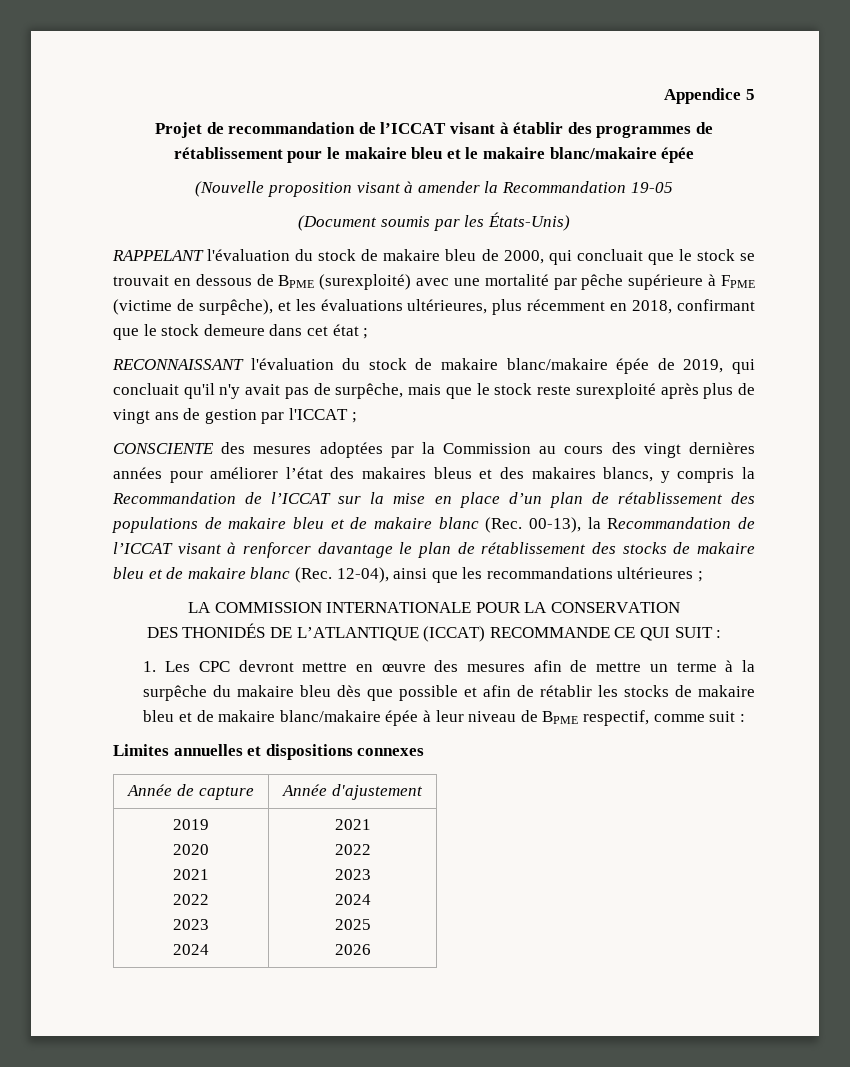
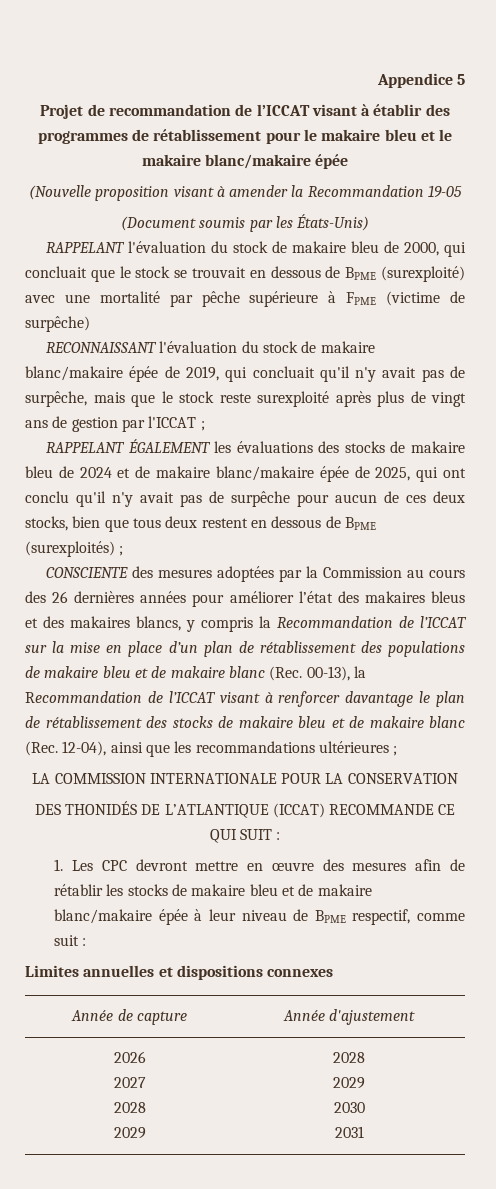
[198,299,755,315] [113,324,369,340] surpêche), et les évaluations ultérieures, plus récemment en 2018, confirmant que le stock demeure dans cet état ; -> [25,316,90,332] surpêche)
(357, 417) none -> [45,439,466,453] [25,466,466,482] [25,491,465,507] [25,516,376,532] [25,541,124,557] // RAPPELANT ÉGALEMENT les évaluations des stocks de makaire bleu de 2024 et de makaire blanc/makaire épée de 2025, qui ont conclu qu'il n'y avait pas de surpêche pour aucun de ces deux stocks, bien que tous deux restent en dessous de BPME (surexploités) ;
[643,443,681,458] vingt -> [52,591,69,603] 26
[596,660,755,672] [143,685,535,701] mettre un terme à la surpêche du makaire bleu dès que possible et afin de -> (465, 865) none
[173,819,209,830] [173,844,209,855] [173,869,209,880] [173,894,209,905] [173,919,209,930] [173,944,209,955] [334,819,371,830] [334,844,371,855] [334,869,371,880] [334,894,371,905] [334,919,371,930] [334,944,371,955] 2019 // 2020 // 2021 // 2022 // 2023 // 2024 | 2021 // 2022 // 2023 // 2024 // 2025 // 2026 -> [113,1051,146,1063] [113,1077,146,1088] [113,1102,146,1113] [113,1127,146,1139] [333,1052,365,1063] [333,1077,365,1089] [333,1102,365,1113] [334,1126,364,1138] 2026 // 2027 // 2028 // 2029 | 2028 // 2029 // 2030 // 2031

